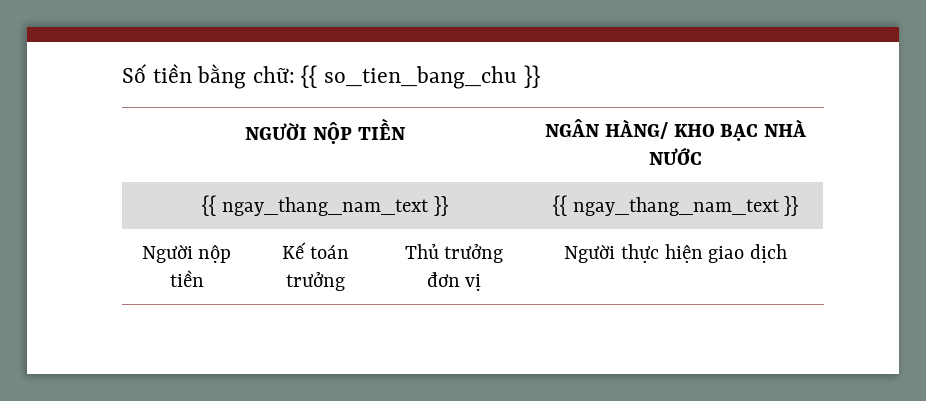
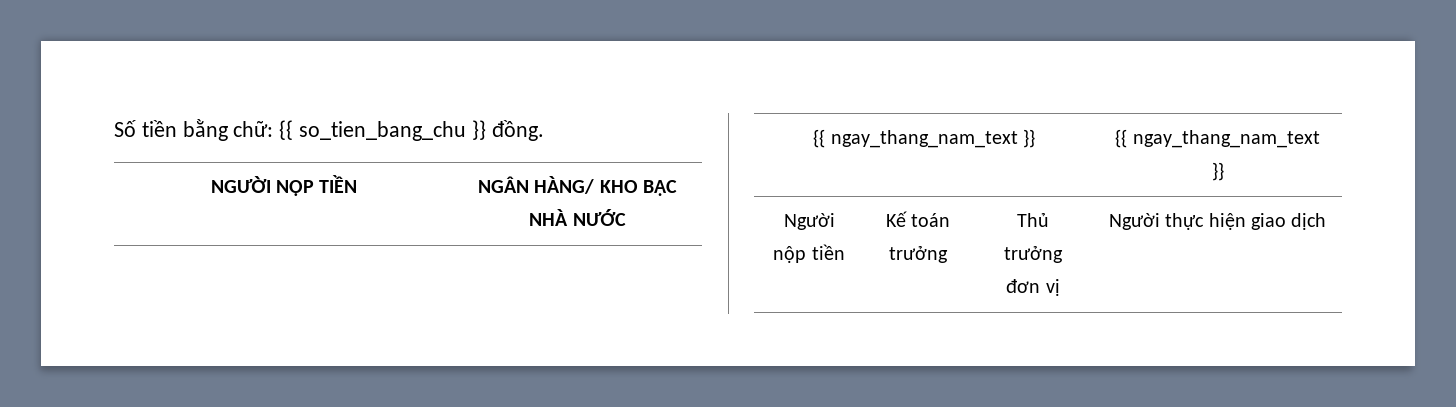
(540, 76) none -> [491,120,544,141] đồng.

